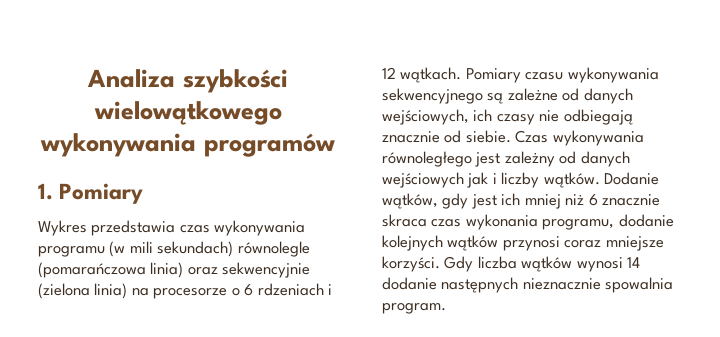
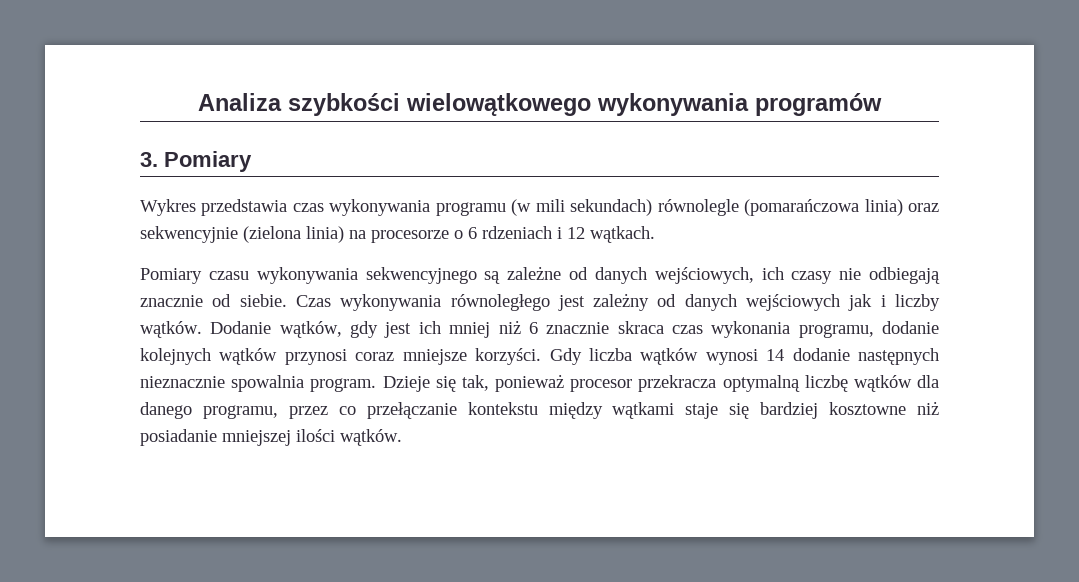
[38,183,53,200] 1. -> [140,152,158,167] 3.
(462, 75) none -> (655, 234) //
(446, 308) none -> [382,374,939,392] [140,401,939,419] [140,429,402,446] Dzieje się tak, ponieważ procesor przekracza optymalną liczbę wątków dla danego programu, przez co przełączanie kontekstu między wątkami staje się bardziej kosztowne niż posiadanie mniejszej ilości wątków.

